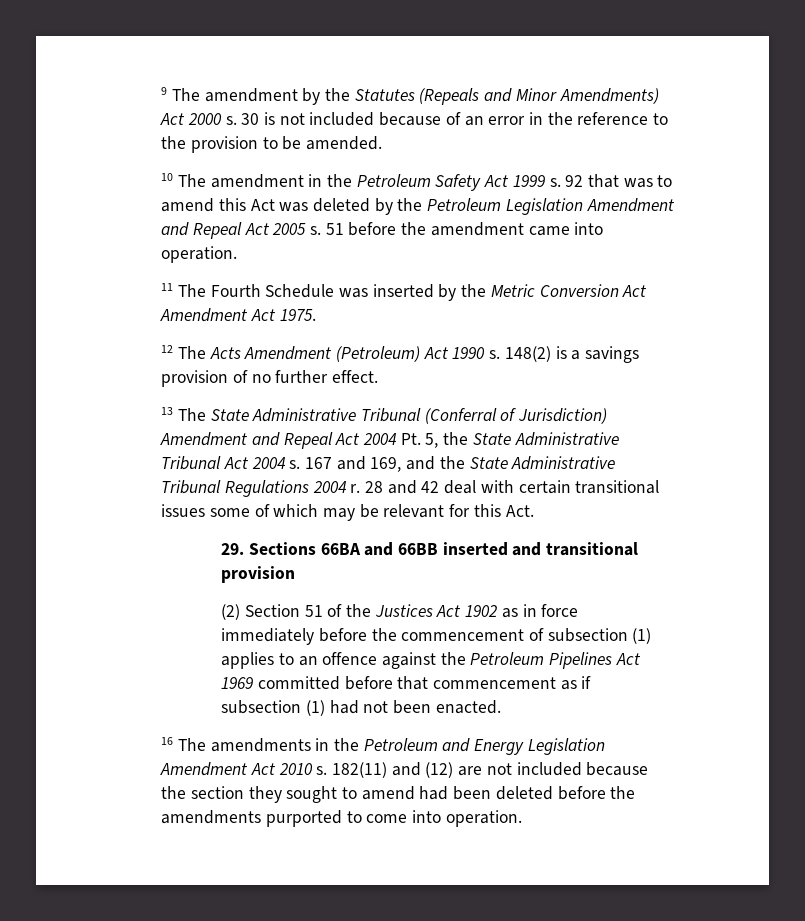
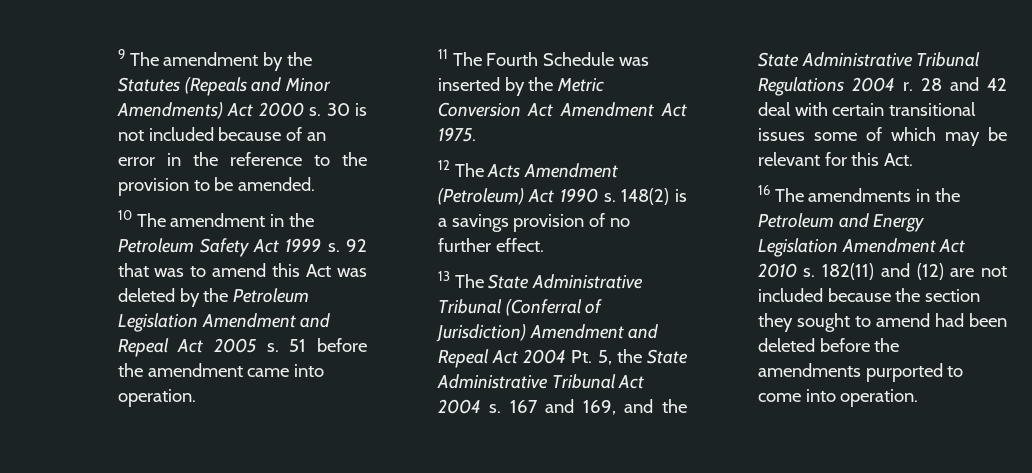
[221,542,639,556] [221,566,296,583] [221,604,579,620] [221,628,652,645] [221,652,641,669] [221,676,592,690] [221,700,501,716] // 29. Sections 66BA and 66BB inserted and transitional provision // (2) Section 51 of the Justices Act 1902 as in force immediately before the commencement of subsection (1) applies to an offence against the Petroleum Pipelines Act 1969 committed before that commencement as if subsection (1) had not been enacted. -> (914, 159) none

